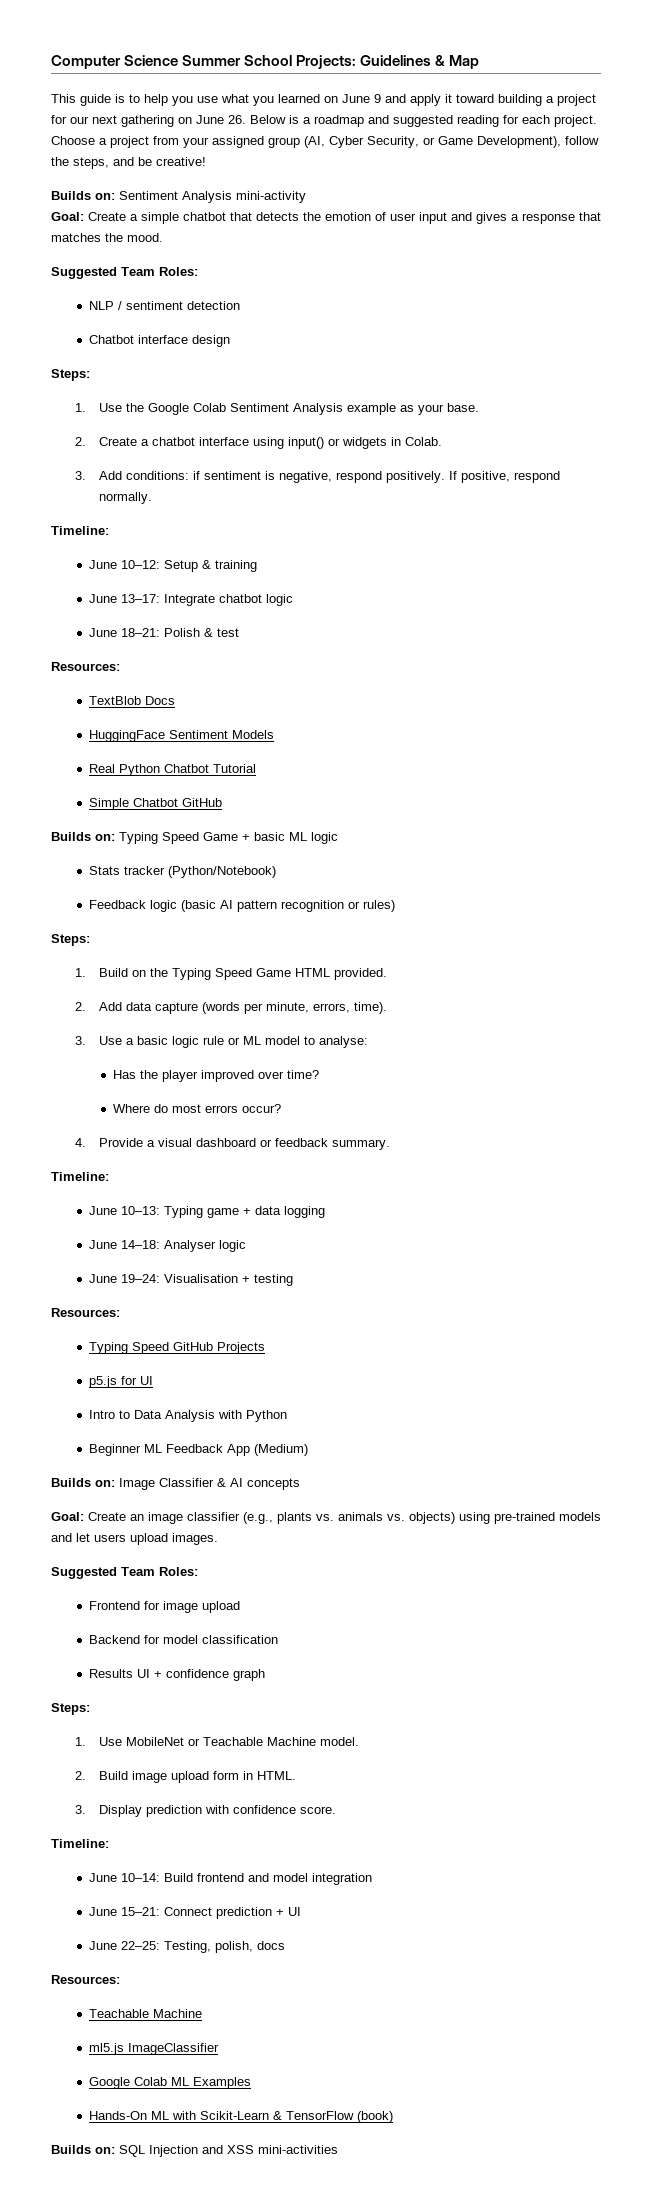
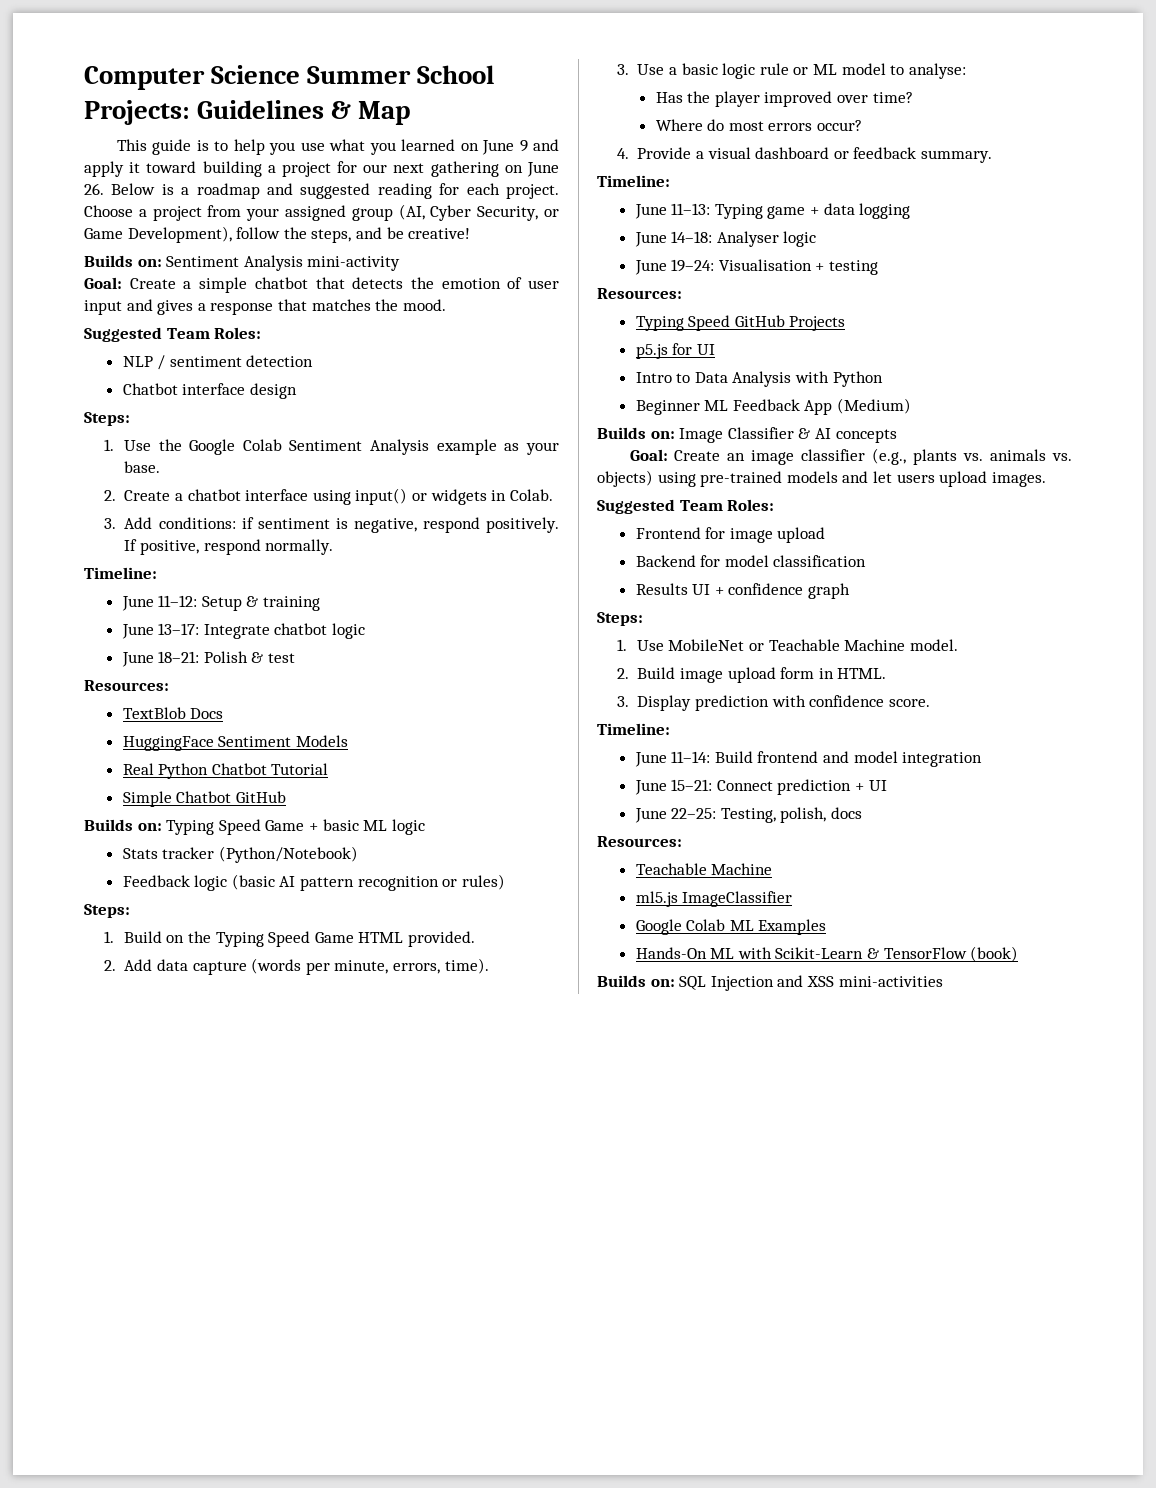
[121,560,161,569] 10–12: -> [158,595,198,607] 11–12:
[121,1206,161,1215] 10–13: -> [671,203,711,215] 11–13:
[121,1873,161,1882] 10–14: -> [671,751,711,763] 11–14:

